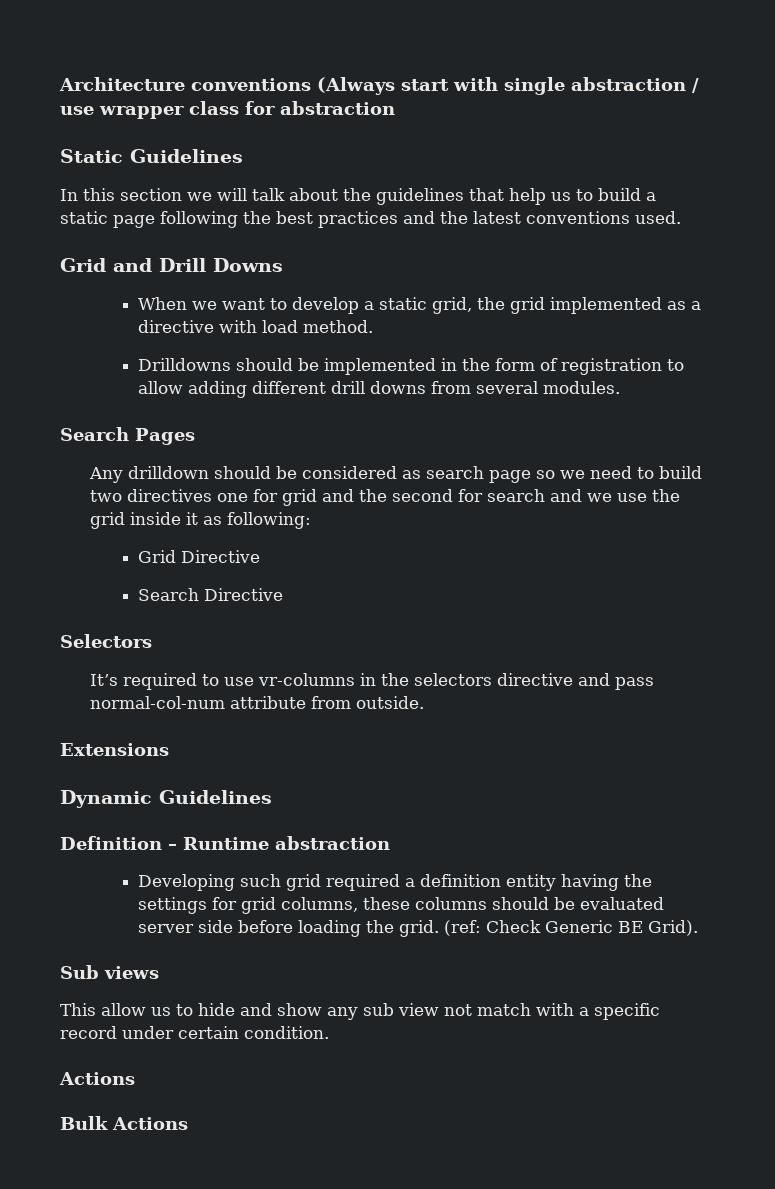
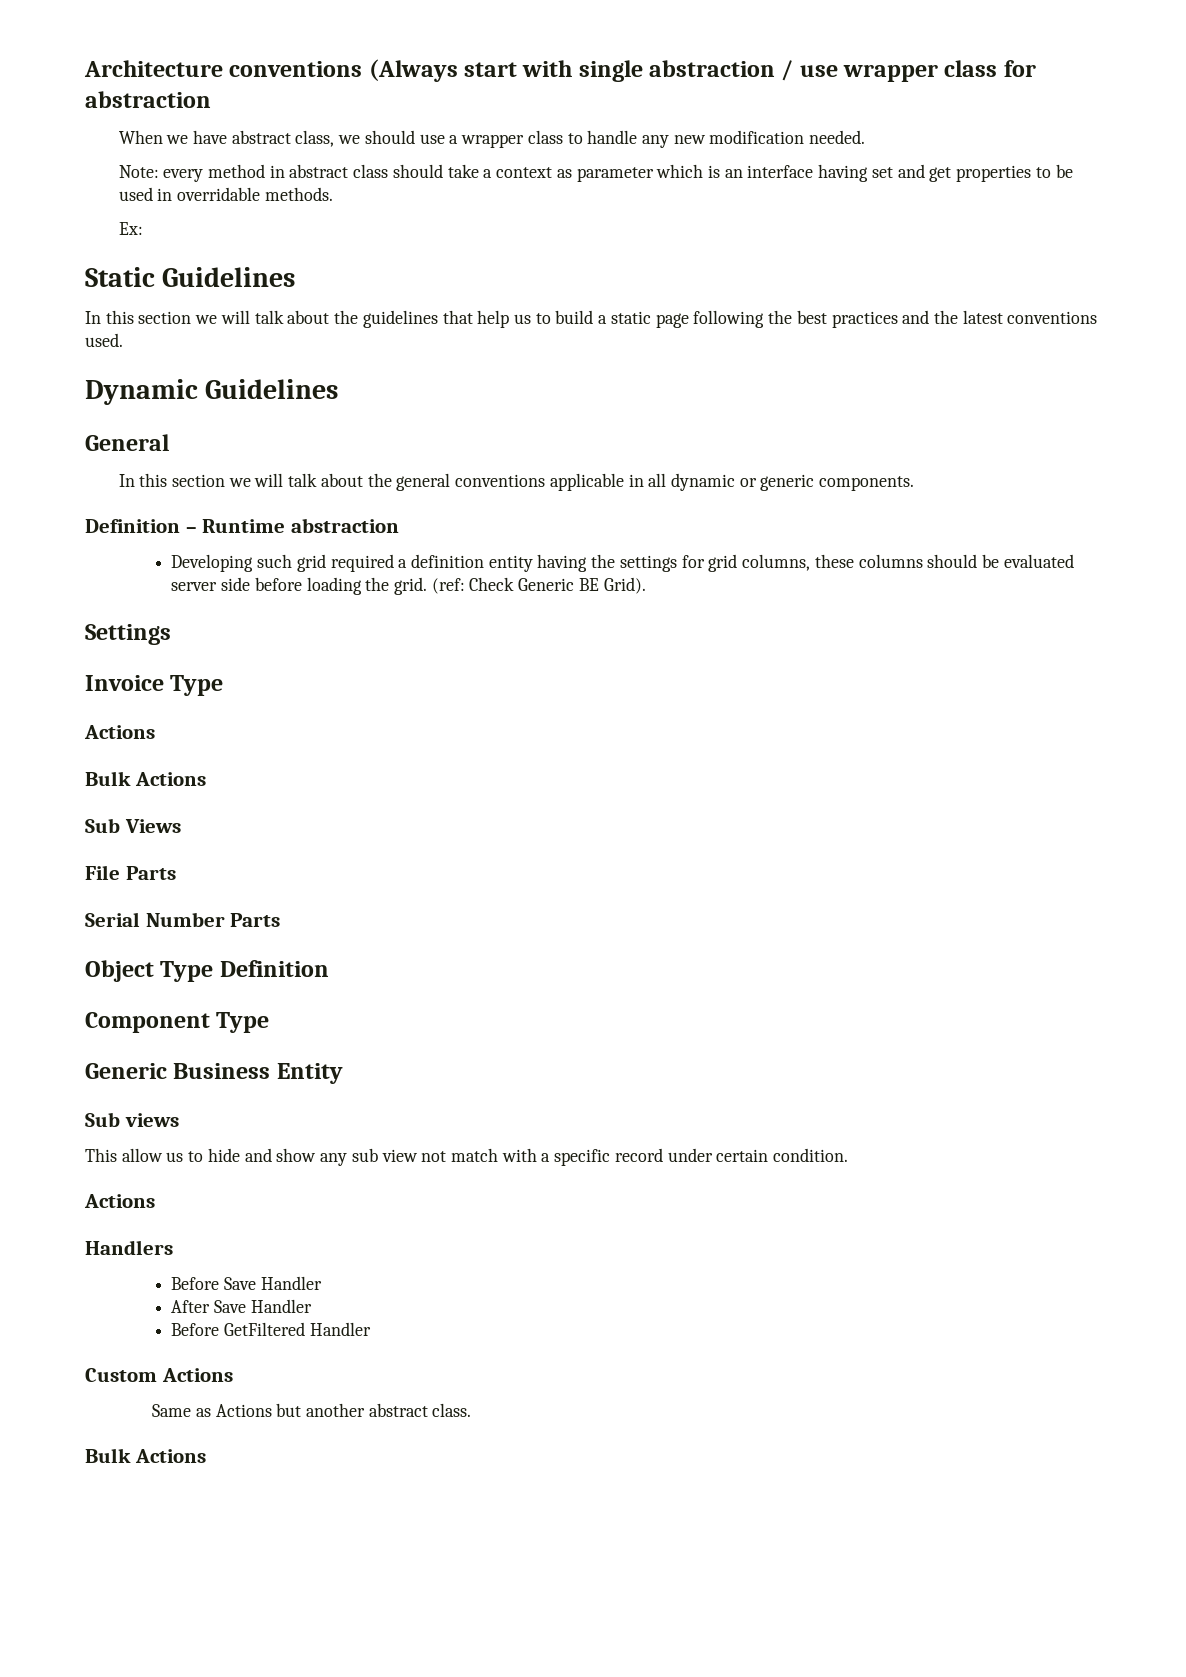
(395, 108) none -> [118,130,866,148] [118,164,1073,182] [118,187,333,201] [118,222,143,235] // When we have abstract class, we should use a wrapper class to handle any new modification needed. // Note: every method in abstract class should take a context as parameter which is an interface having set and get properties to be used in overridable methods. // Ex:
[60,258,283,272] [137,297,701,314] [137,320,373,333] [137,358,684,375] [137,381,620,398] [60,427,195,445] [88,466,702,483] [89,489,680,506] [89,512,311,529] [137,550,260,563] [137,588,283,601] [60,634,152,648] [89,673,654,690] [89,696,424,709] [60,743,169,756] [60,790,272,808] Grid and Drill Downs // When we want to develop a static grid, the grid implemented as a directive with load method. // Drilldowns should be implemented in the form of registration to allow adding different drill downs from several modules. // Search Pages // Any drilldown should be considered as search page so we need to build two directives one for grid and the second for search and we use the grid inside it as following: // Grid Directive // Search Directive // Selectors // It’s required to use vr-columns in the selectors directive and pass normal-col-num attribute from outside. // Extensions // Dynamic Guidelines -> [85,379,339,405] [85,434,169,451] [118,473,915,491] Dynamic Guidelines // General // In this section we will talk about the general conventions applicable in all dynamic or generic components.
(698, 928) none -> [85,624,171,645] [85,675,224,696] [84,725,155,739] [85,771,206,786] [85,818,181,833] [85,865,176,880] [85,912,281,927] [85,960,329,982] [85,1012,270,1033] [85,1063,343,1084] // Settings // Invoice Type // Actions // Bulk Actions // Sub Views // File Parts // Serial Number Parts // Object Type Definition // Component Type // Generic Business Entity
(135, 1078) none -> [85,1240,173,1255] [171,1276,322,1290] [171,1299,312,1313] [171,1322,371,1336] [85,1368,233,1382] [152,1403,472,1417] // Handlers // Before Save Handler // After Save Handler // Before GetFiltered Handler // Custom Actions // Same as Actions but another abstract class.

